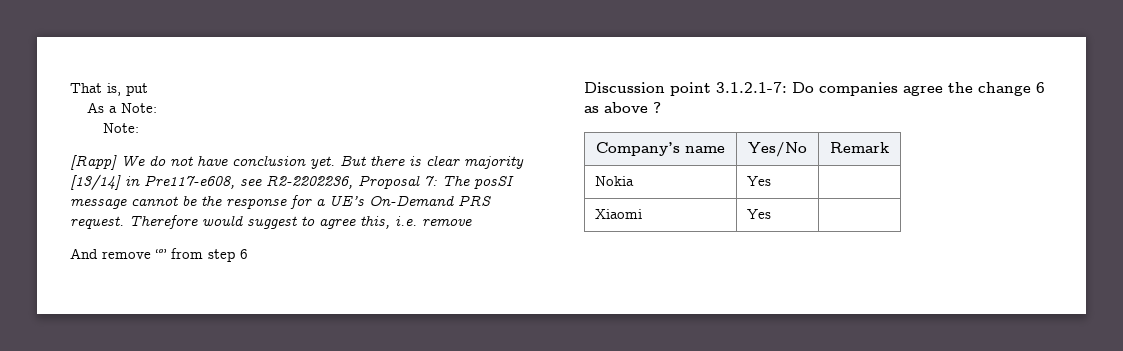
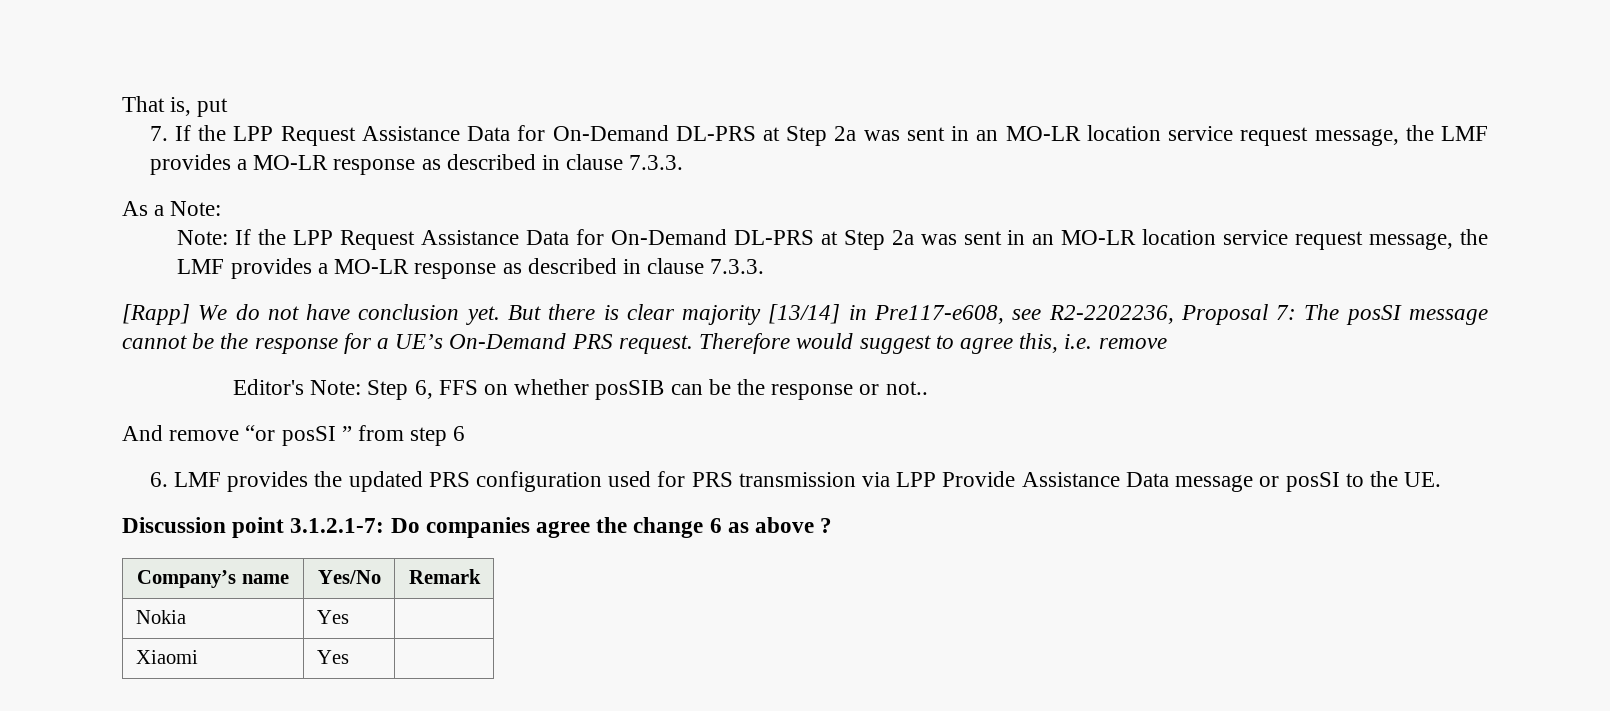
[86,102,157,113] [103,123,140,133] As a Note: // Note: -> [149,125,1488,146] [149,154,684,175] [122,201,222,216] [177,229,1488,250] [177,258,765,279] 7. If the LPP Request Assistance Data for On-Demand DL-PRS at Step 2a was sent in an MO-LR location service request message, the LMF provides a MO-LR response as described in clause 7.3.3. // As a Note: // Note: If the LPP Request Assistance Data for On-Demand DL-PRS at Step 2a was sent in an MO-LR location service request message, the LMF provides a MO-LR response as described in clause 7.3.3.
(472, 222) none -> [232,379,928,400] // Editor's Note: Step 6, FFS on whether posSIB can be the response or not..
[155,249,167,259] “” -> [245,425,352,446] “or posSI ”
(248, 254) none -> [149,471,1442,492] // 6. LMF provides the updated PRS configuration used for PRS transmission via LPP Provide Assistance Data message or posSI to the UE.

